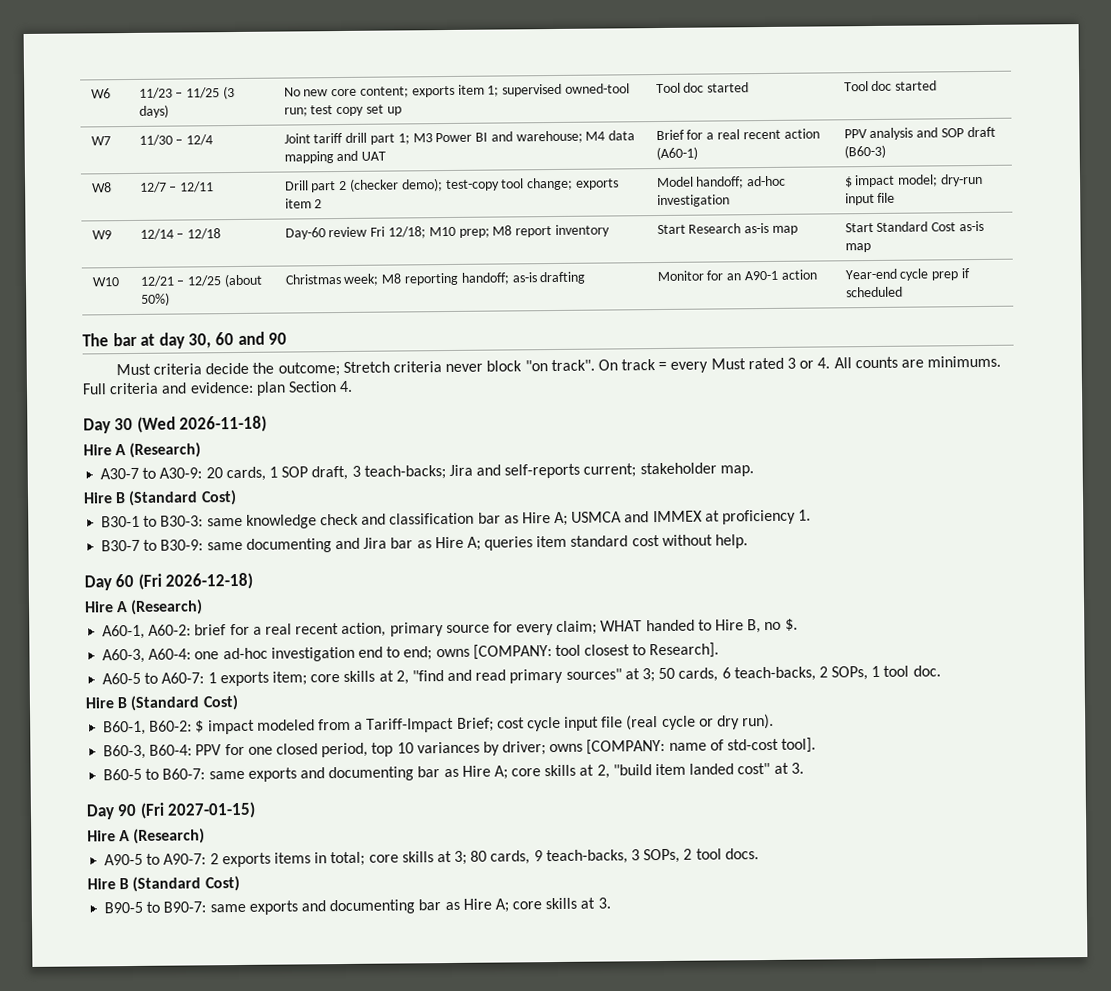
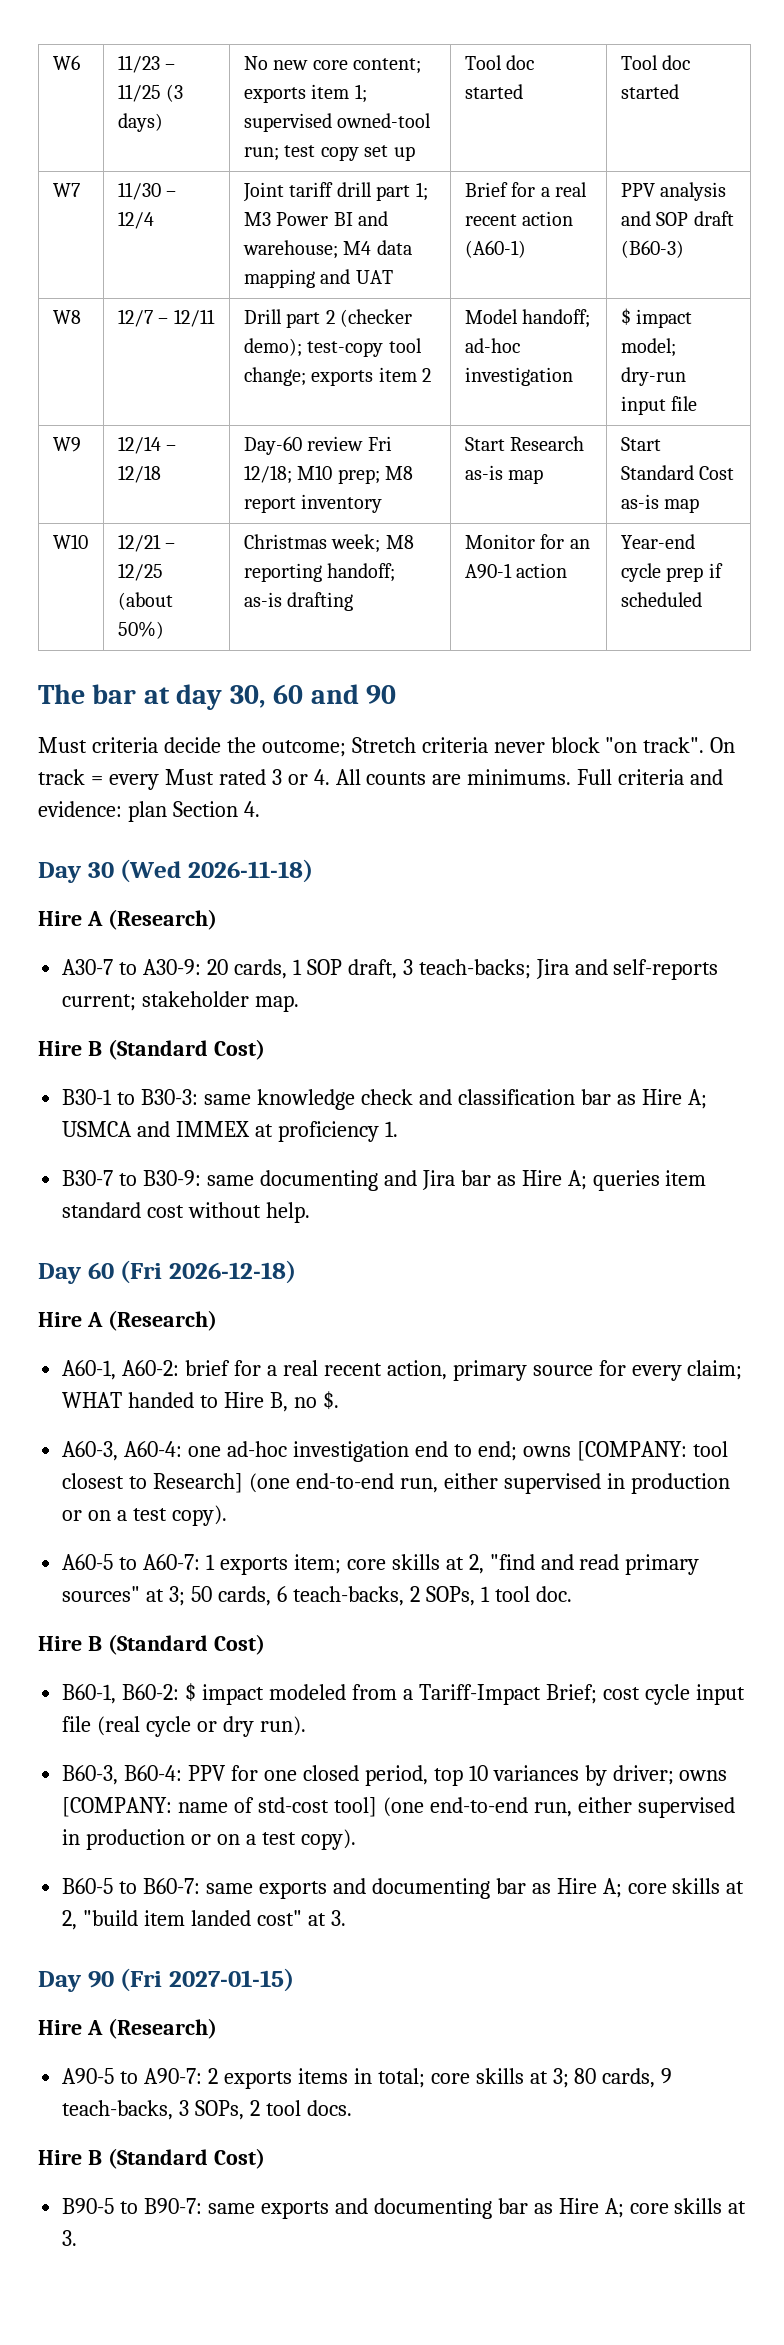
[649,642,720,659] Research]. -> [153,1473,730,1494] [62,1505,227,1526] Research] (one end-to-end run, either supervised in production or on a test copy).
[781,737,817,753] tool]. -> [333,1797,735,1818] [62,1829,356,1850] tool] (one end-to-end run, either supervised in production or on a test copy).

